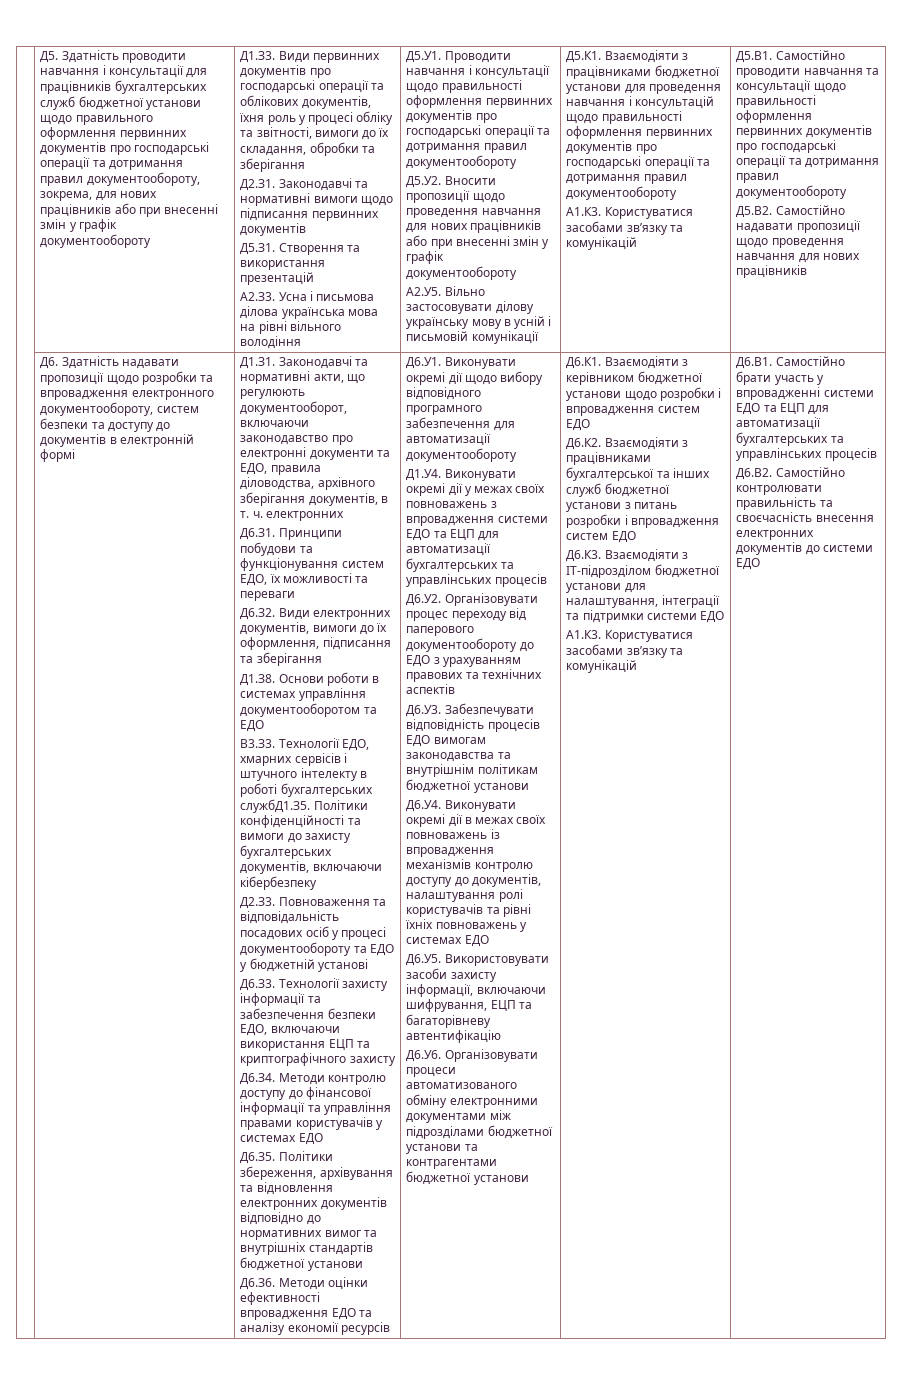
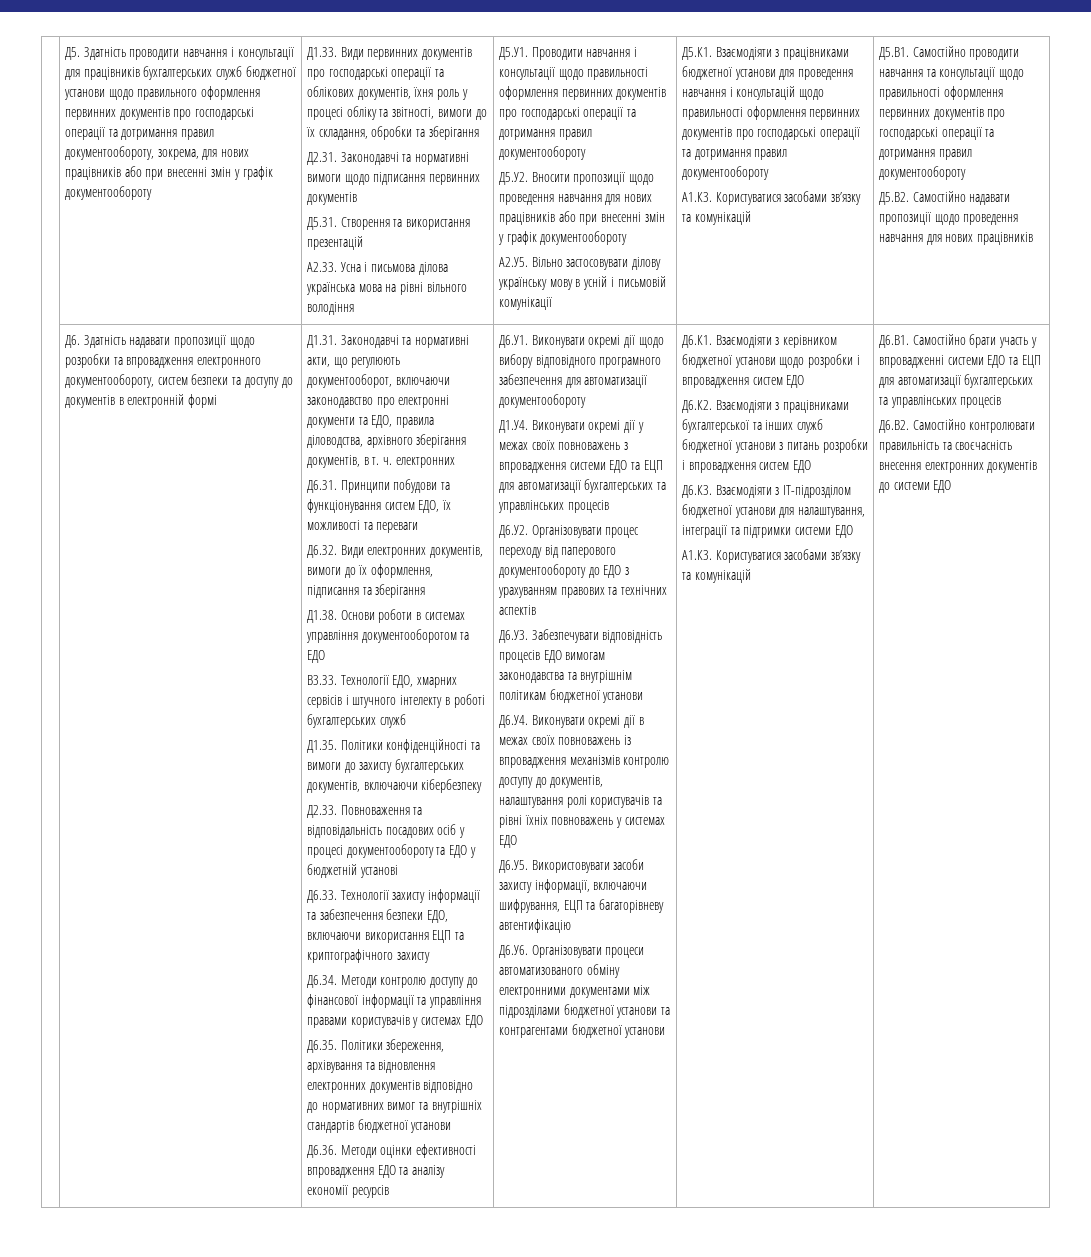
[240,799,311,813] службД1.З5. -> [379,714,406,728] [306,740,337,753] служб // Д1.З5.

